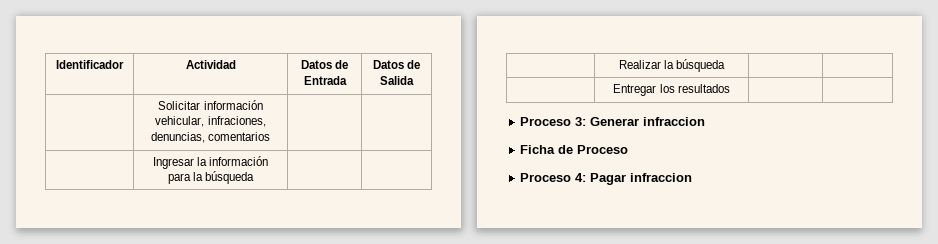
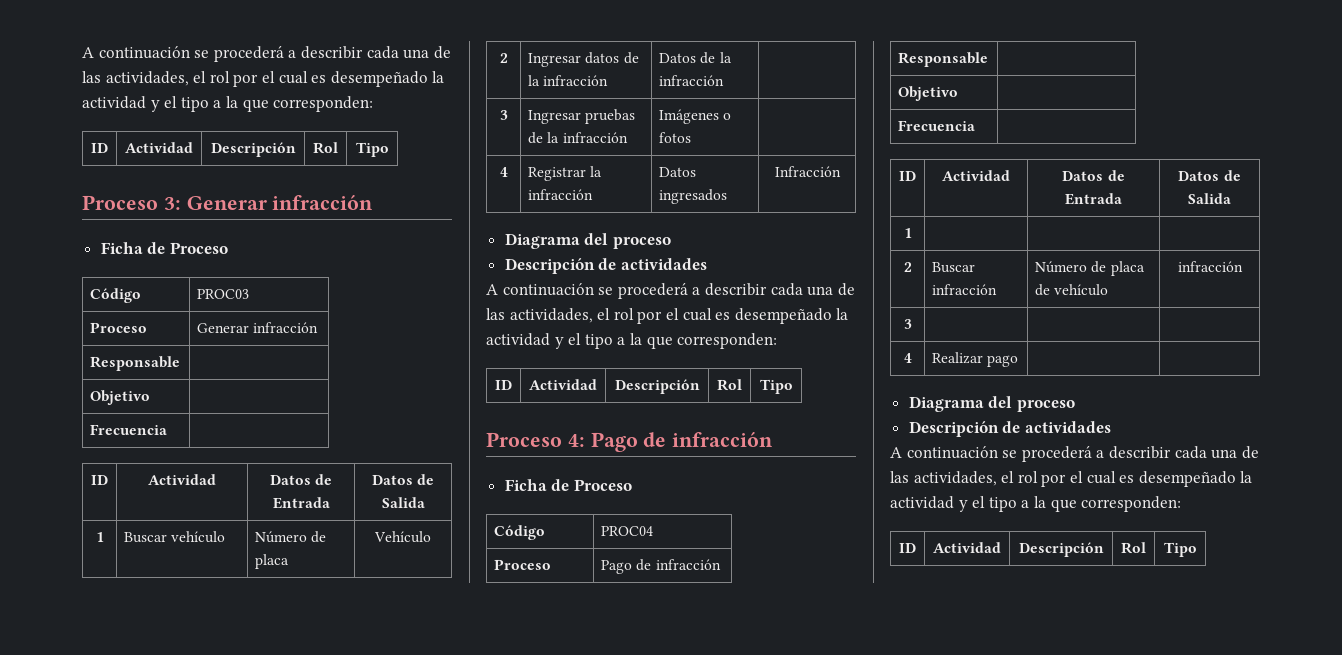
[56,60,124,69] [185,60,236,69] [300,60,349,69] [303,76,347,85] [372,60,421,69] [380,76,414,85] [158,100,263,110] [155,116,266,127] [150,132,271,143] [152,156,269,169] [167,171,255,184] [618,59,726,72] [613,84,730,96] [520,117,706,126] [520,145,629,154] [520,173,693,185] Identificador | Actividad | Datos de Entrada | Datos de Salida // | Solicitar información vehicular, infraciones, denuncias, comentarios | | // | Ingresar la información para la búsqueda | | // | Realizar la búsqueda | | // | Entregar los resultados | | // Proceso 3: Generar infraccion // Ficha de Proceso // Proceso 4: Pagar infraccion -> [82,46,451,62] [82,71,445,87] [82,96,374,112] [91,143,108,153] [125,142,193,153] [210,142,296,157] [313,142,338,154] [355,142,389,157] [82,195,374,210] [100,242,228,254] [90,288,142,303] [197,289,250,299] [90,322,148,333] [197,322,319,333] [90,356,181,371] [90,390,151,405] [90,424,168,435] [91,475,108,485] [148,474,216,485] [269,474,333,485] [272,497,330,509] [371,474,435,485] [381,497,425,508] [95,532,104,542] [124,531,226,543] [255,531,327,543] [255,554,290,569] [374,531,431,543] [499,53,508,63] [528,52,639,67] [528,75,609,86] [659,52,732,64] [659,75,725,86] [499,110,508,120] [528,109,636,124] [528,132,628,144] [659,109,732,124] [659,132,692,143] [499,167,508,177] [528,166,603,181] [528,189,594,200] [659,167,697,177] [659,189,728,204] [774,166,841,177] [504,233,671,249] [504,258,707,274] [486,283,855,299] [486,308,849,324] [486,333,778,349] [495,380,512,390] [529,379,597,390] [614,379,700,394] [717,379,742,391] [759,379,793,394] [486,432,774,452] [504,479,632,491] [494,525,546,540] [601,526,654,536] [494,559,552,570] [601,559,721,574] [898,52,989,67] [898,86,959,101] [898,120,976,131] [899,171,916,181] [942,170,1010,181] [1062,170,1125,181] [1065,193,1122,205] [1178,170,1241,181] [1188,193,1231,204] [903,228,912,238] [903,262,912,272] [932,262,976,273] [932,284,998,295] [1035,261,1145,276] [1035,284,1109,296] [1177,261,1243,272] [903,319,912,329] [903,353,912,363] [932,352,1019,367] [908,396,1075,412] [908,421,1111,437] [890,446,1259,462] [890,471,1253,487] [890,496,1182,512] [899,543,916,553] [933,542,1001,553] [1018,542,1104,557] [1121,542,1146,554] [1163,542,1197,557] A continuación se procederá a describir cada una de las actividades, el rol por el cual es desempeñado la actividad y el tipo a la que corresponden: // ID | Actividad | Descripción | Rol | Tipo // Proceso 3: Generar infracción // Ficha de Proceso // Código | PROC03 // Proceso | Generar infracción // Responsable | // Objetivo | // Frecuencia | // ID | Actividad | Datos de Entrada | Datos de Salida // 1 | Buscar vehículo | Número de placa | Vehículo // 2 | Ingresar datos de la infracción | Datos de la infracción | // 3 | Ingresar pruebas de la infracción | Imágenes o fotos | // 4 | Registrar la infracción | Datos ingresados | Infracción // Diagrama del proceso // Descripción de actividades // A continuación se procederá a describir cada una de las actividades, el rol por el cual es desempeñado la actividad y el tipo a la que corresponden: // ID | Actividad | Descripción | Rol | Tipo // Proceso 4: Pago de infracción // Ficha de Proceso // Código | PROC04 // Proceso | Pago de infracción // Responsable | // Objetivo | // Frecuencia | // ID | Actividad | Datos de Entrada | Datos de Salida // 1 | | | // 2 | Buscar infracción | Número de placa de vehículo | infracción // 3 | | | // 4 | Realizar pago | | // Diagrama del proceso // Descripción de actividades // A continuación se procederá a describir cada una de las actividades, el rol por el cual es desempeñado la actividad y el tipo a la que corresponden: // ID | Actividad | Descripción | Rol | Tipo

